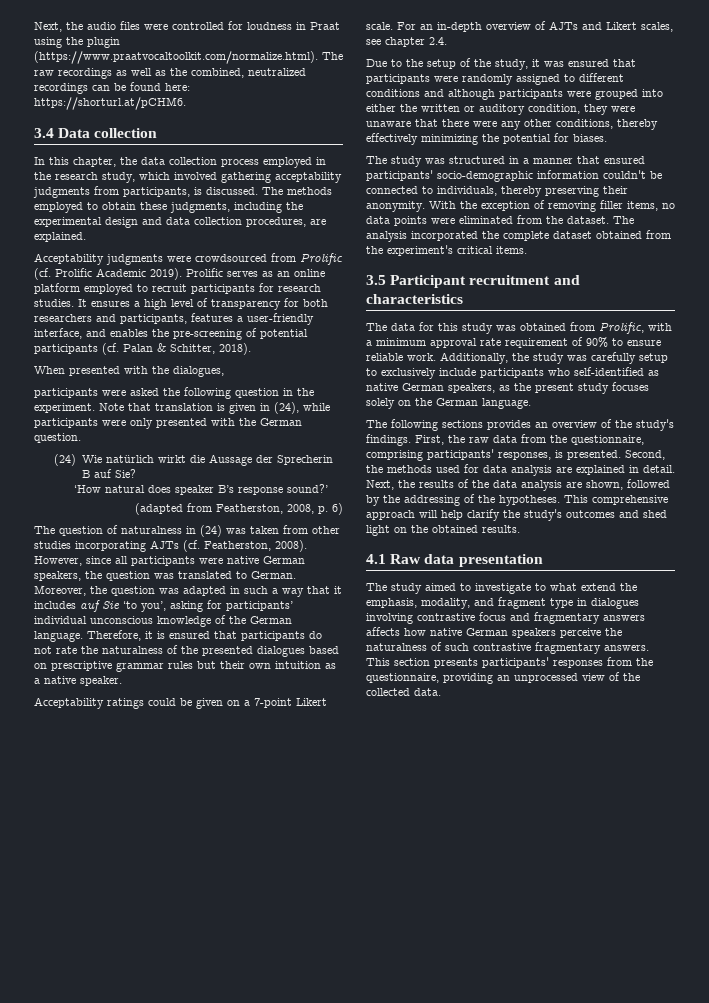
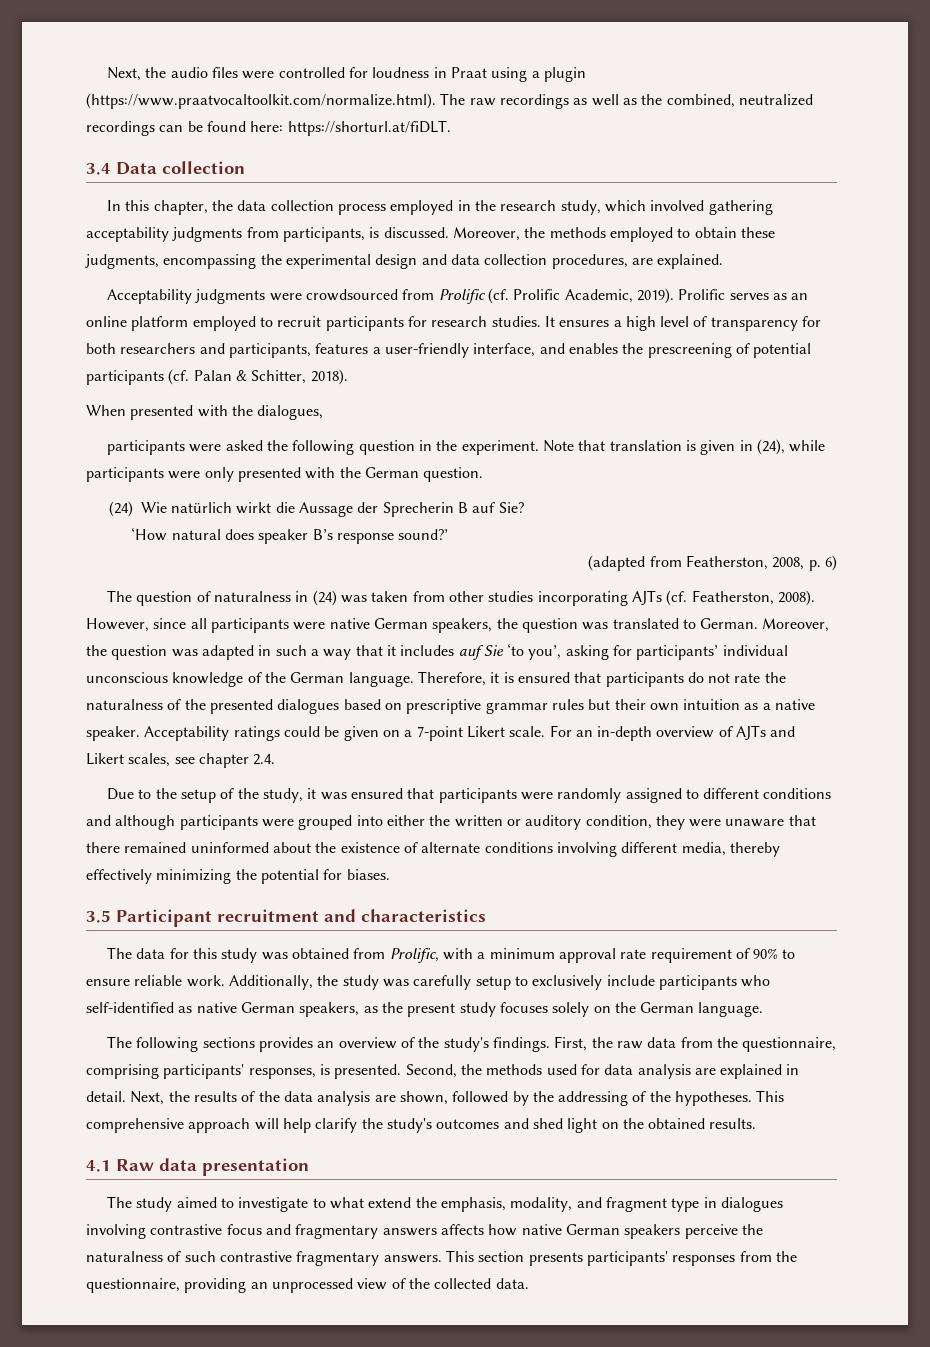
[66,37,83,45] the -> [531,71,540,78] a
[34,97,186,110] https://shorturl.at/pCHM6. -> [287,120,451,136] https://shorturl.at/fiDLT.
[262,187,283,195] The -> [452,227,546,241] Moreover, the
[234,202,282,213] including -> [163,254,257,269] encompassing
[96,268,146,277] Academic -> [564,289,633,303] Academic,
[173,329,242,340] pre-screening -> [647,343,732,358] prescreening
(122, 681) // -> (140, 733) none
[473,119,613,130] were any other conditions, -> [124,842,726,857] remained uninformed about the existence of alternate conditions involving different media,
[366,156,645,167] [366,170,662,182] [366,186,628,197] [366,200,675,212] [366,215,634,226] [366,230,671,242] [366,245,527,256] // The study was structured in a manner that ensured participants' socio-demographic information couldn't be connected to individuals, thereby preserving their anonymity. With the exception of removing filler items, no data points were eliminated from the dataset. The analysis incorporated the complete dataset obtained from the experiment's critical items. -> (390, 874) none

